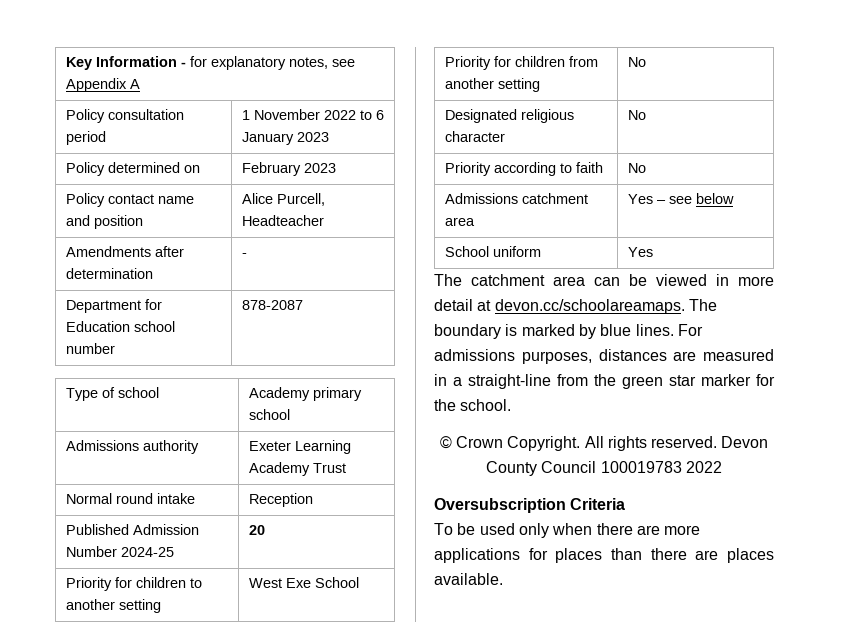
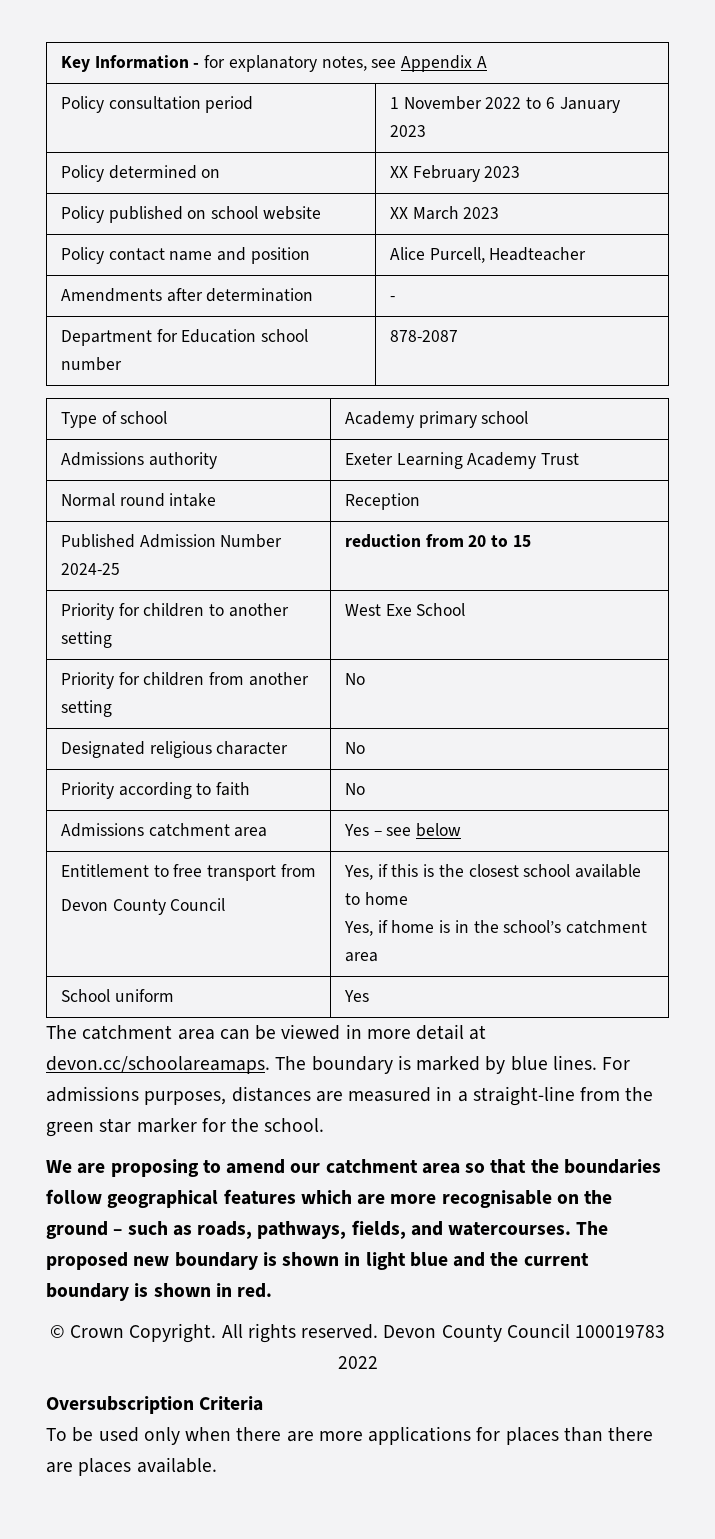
(200, 169) none -> [389,166,408,178] XX
(336, 168) none -> [60,206,321,223] [389,206,500,220] // Policy published on school website | XX March 2023
(174, 552) none -> [344,534,464,548] reduction from
(265, 530) none -> [491,535,531,547] to 15
(734, 198) none -> [60,864,316,881] [60,898,226,915] [343,864,642,880] [344,892,408,905] [343,920,648,936] [344,952,378,962] // Entitlement to free transport from // Devon County Council | Yes, if this is the closest school available to home // Yes, if home is in the school’s catchment area
(512, 405) none -> [46,1159,661,1177] [46,1189,613,1208] [46,1220,609,1239] [46,1252,589,1270] [46,1283,273,1301] // We are proposing to amend our catchment area so that the boundaries follow geographical features which are more recognisable on the ground – such as roads, pathways, fields, and watercourses. The proposed new boundary is shown in light blue and the current boundary is shown in red.

